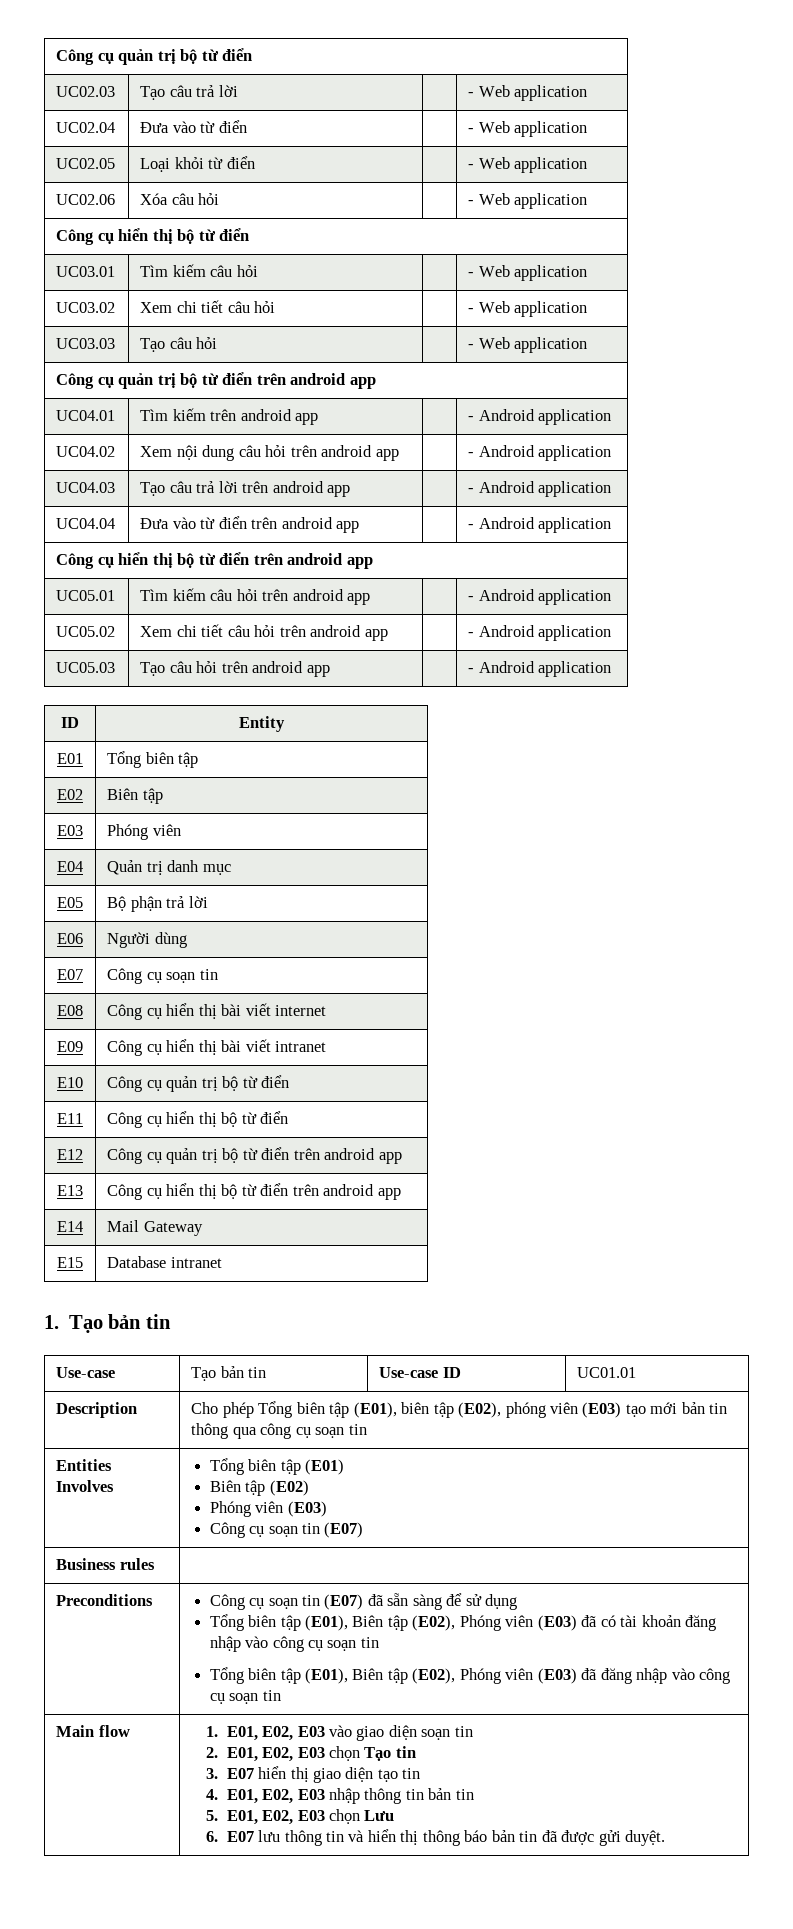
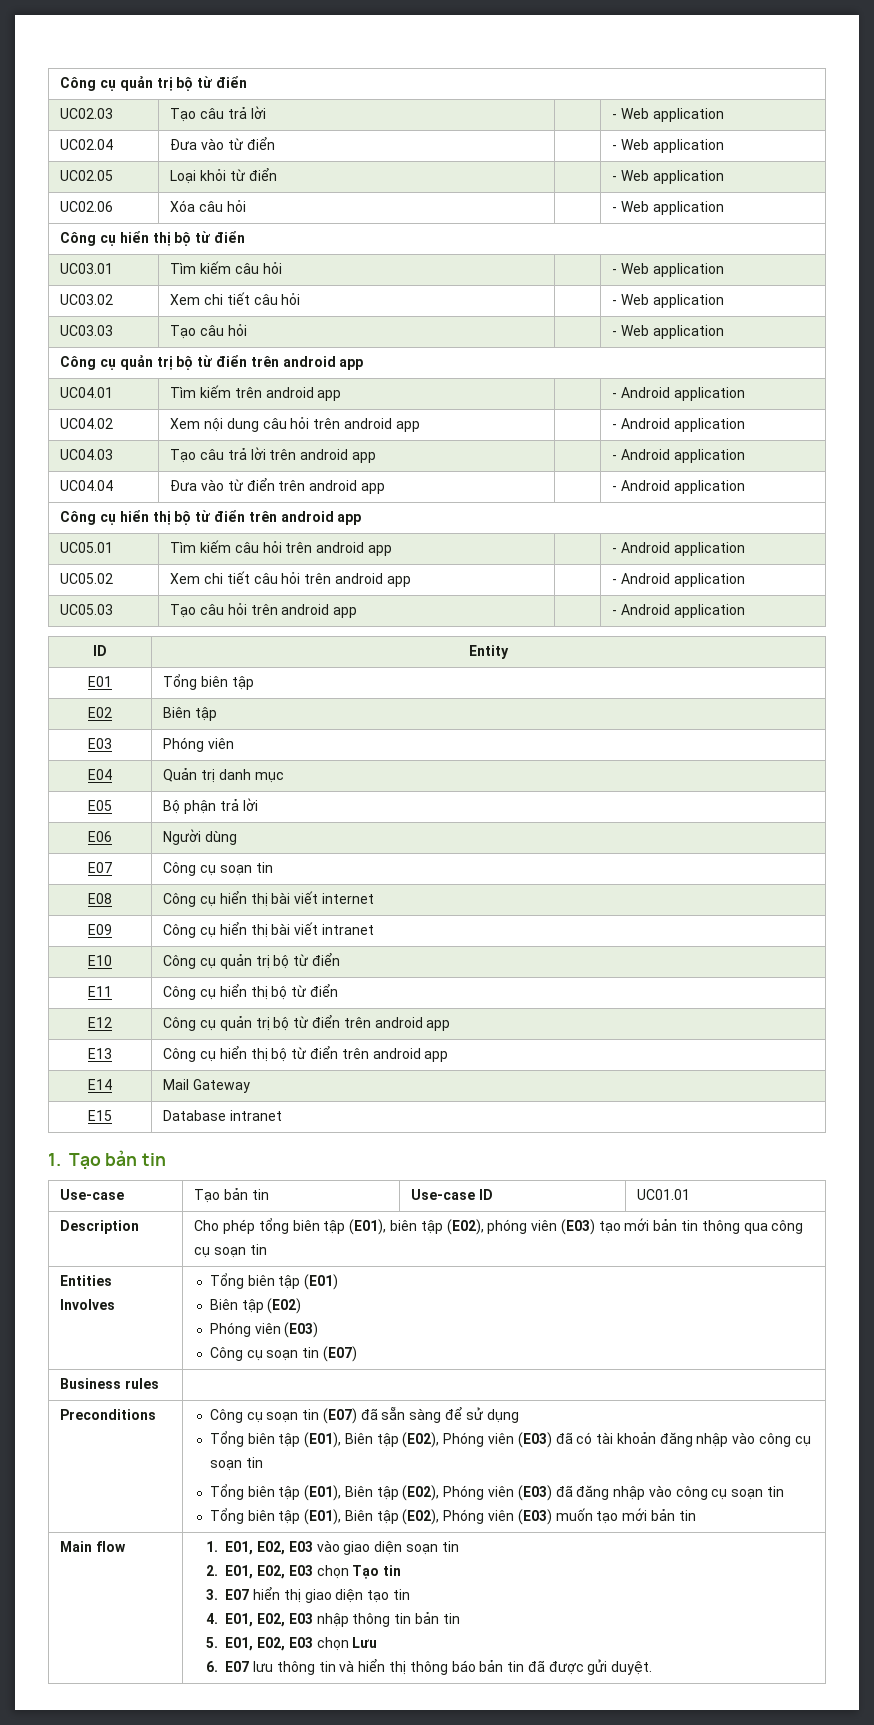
[258,1401,293,1418] Tổng -> [258,1218,289,1234] tổng
(281, 1695) none -> [209,1508,696,1525] // Tổng biên tập (E01), Biên tập (E02), Phóng viên (E03) muốn tạo mới bản tin

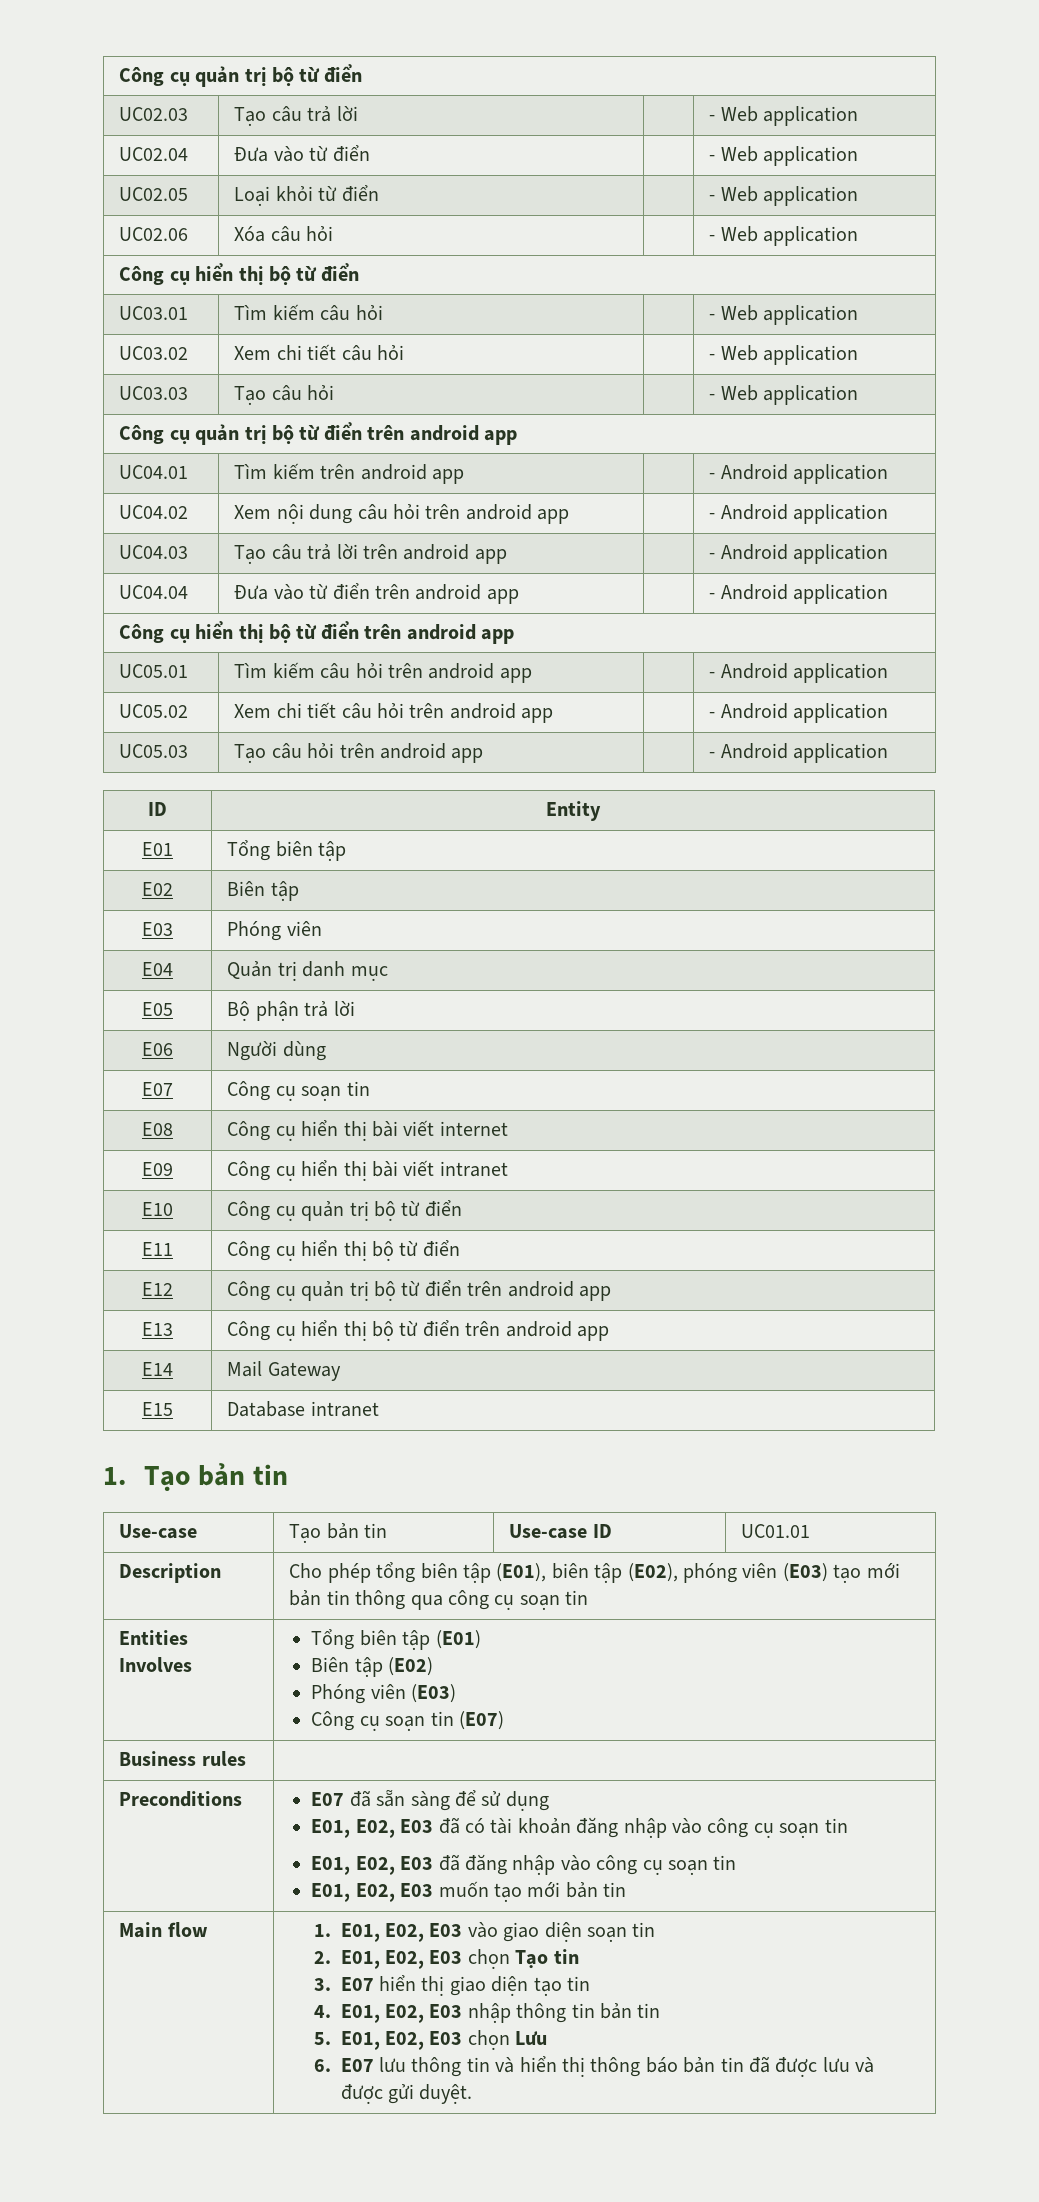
[209,1408,357,1424] Công cụ soạn tin (E07) -> [311,1792,345,1806] E07
[209,1431,552,1448] Tổng biên tập (E01), Biên tập (E02), Phóng viên (E03) -> [311,1819,434,1838] E01, E02, E03
[209,1484,552,1501] Tổng biên tập (E01), Biên tập (E02), Phóng viên (E03) -> [311,1856,434,1875] E01, E02, E03
[209,1508,552,1525] Tổng biên tập (E01), Biên tập (E02), Phóng viên (E03) -> [311,1883,434,1902] E01, E02, E03
(584, 1668) none -> [822,2057,875,2073] [340,2084,383,2104] lưu và được

